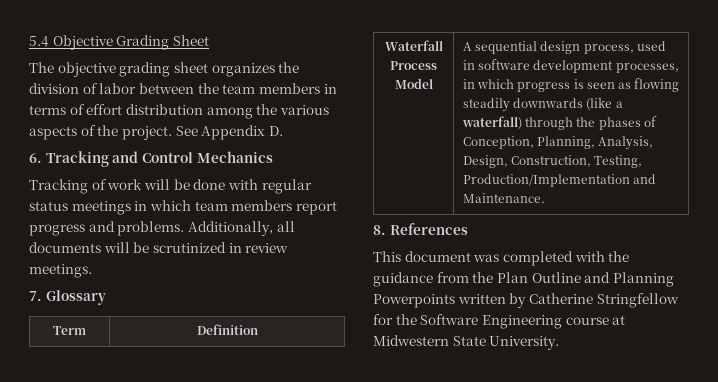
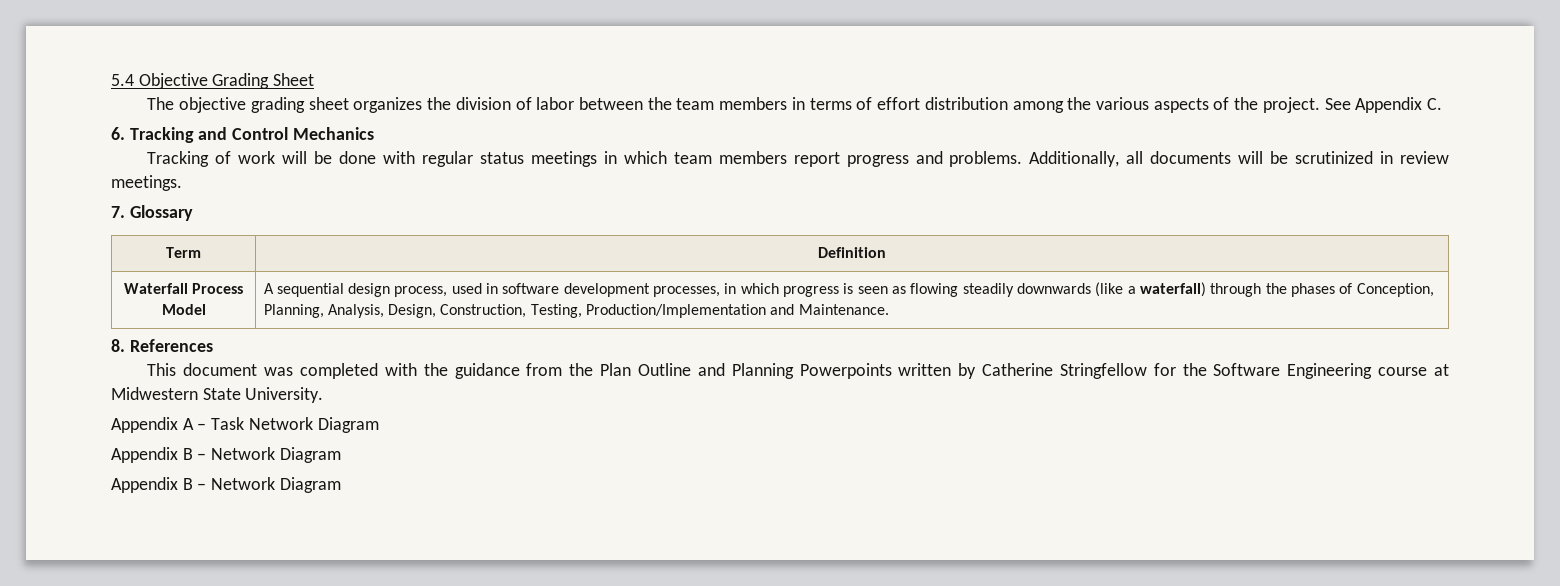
[268,126,283,136] D. -> [1427,98,1443,110] C.
(560, 343) none -> [111,417,379,433] [111,447,341,463] [111,477,341,493] // Appendix A – Task Network Diagram // Appendix B – Network Diagram // Appendix B – Network Diagram

